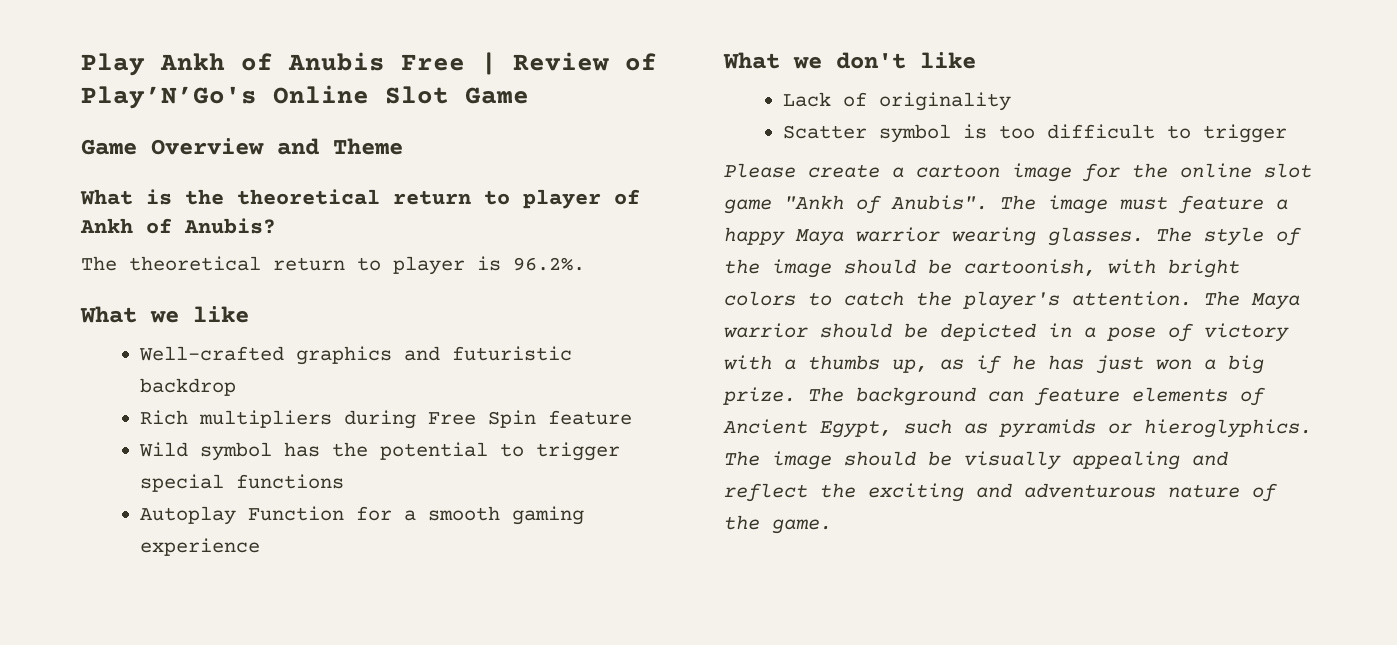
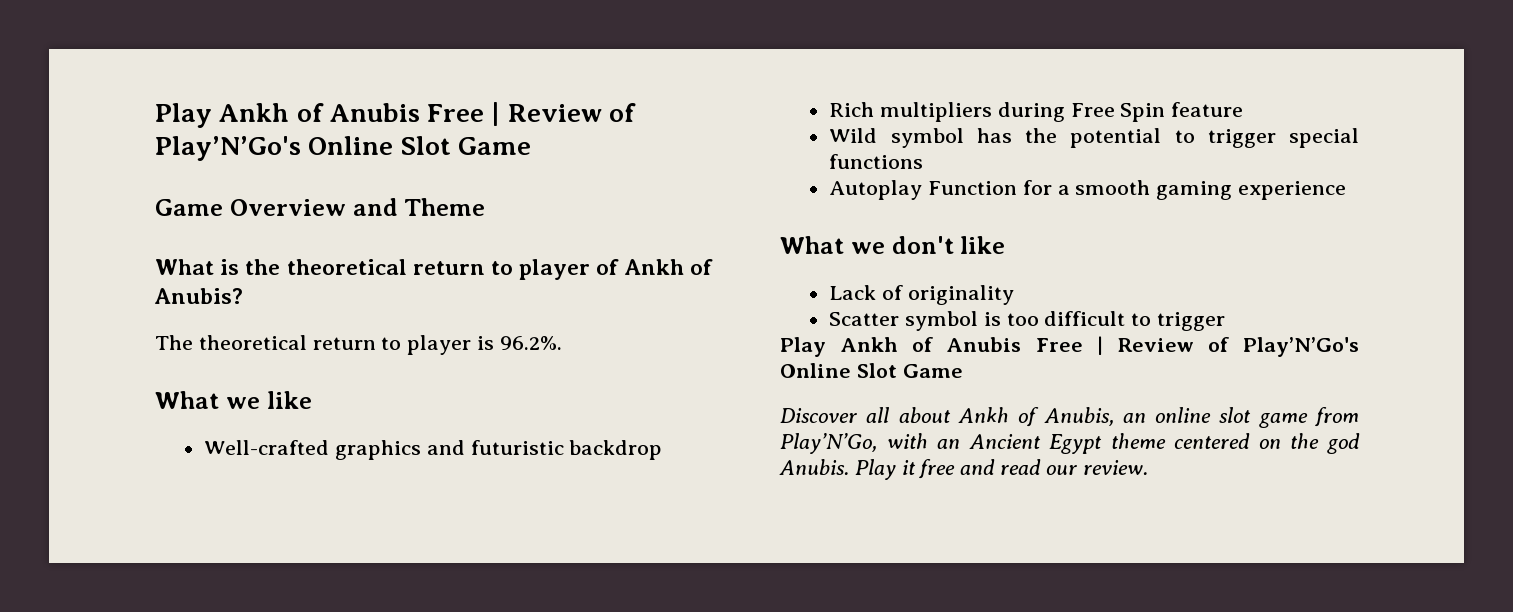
[724,163,1312,182] [724,195,1288,214] [724,227,1302,246] [724,259,1240,278] [724,291,1300,310] [724,323,1289,342] [724,355,1264,374] [723,387,1266,406] [723,419,1312,438] [724,451,1228,470] [724,483,1278,502] [724,515,832,534] Please create a cartoon image for the online slot game "Ankh of Anubis". The image must feature a happy Maya warrior wearing glasses. The style of the image should be cartoonish, with bright colors to catch the player's attention. The Maya warrior should be depicted in a pose of victory with a thumbs up, as if he has just won a big prize. The background can feature elements of Ancient Egypt, such as pyramids or hieroglyphics. The image should be visually appealing and reflect the exciting and adventurous nature of the game. -> [780,336,1359,357] [780,363,963,378] [780,407,1359,428] [780,433,1360,454] [779,459,1148,480] Play Ankh of Anubis Free | Review of Play’N’Go's Online Slot Game // Discover all about Ankh of Anubis, an online slot game from Play’N’Go, with an Ancient Egypt theme centered on the god Anubis. Play it free and read our review.

